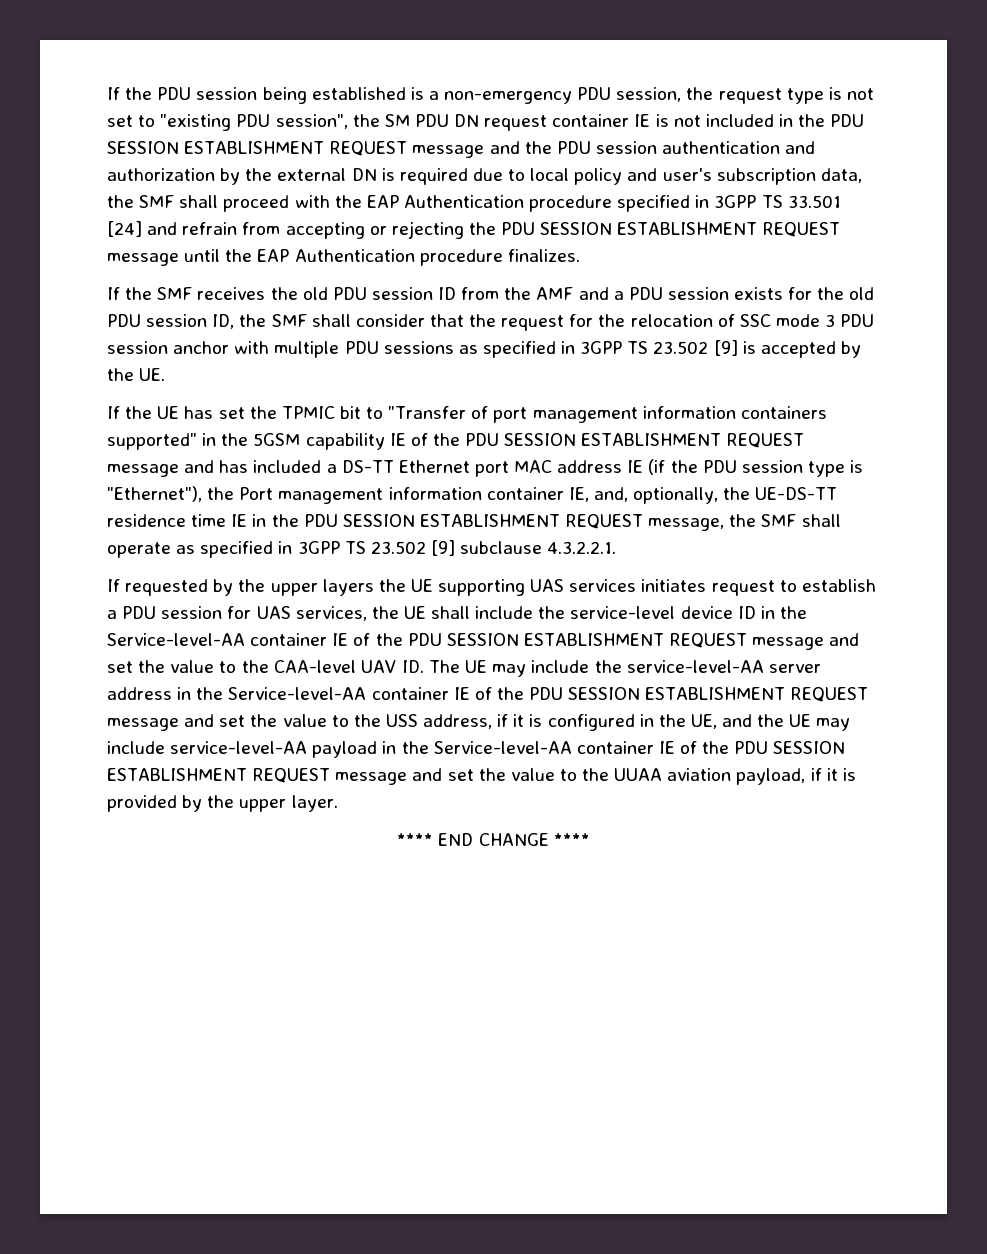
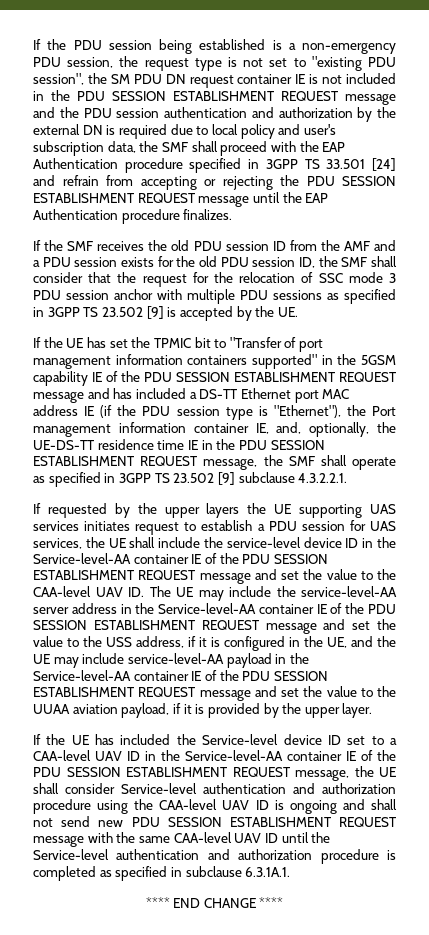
(338, 803) none -> [33,734,398,745] [33,750,396,761] [33,766,396,781] [33,783,396,794] [33,799,397,814] [33,816,396,827] [33,832,331,847] [33,849,396,864] [33,866,291,881] // If the UE has included the Service-level device ID set to a CAA-level UAV ID in the Service-level-AA container IE of the PDU SESSION ESTABLISHMENT REQUEST message, the UE shall consider Service-level authentication and authorization procedure using the CAA-level UAV ID is ongoing and shall not send new PDU SESSION ESTABLISHMENT REQUEST message with the same CAA-level UAV ID until the Service-level authentication and authorization procedure is completed as specified in subclause 6.3.1A.1.

